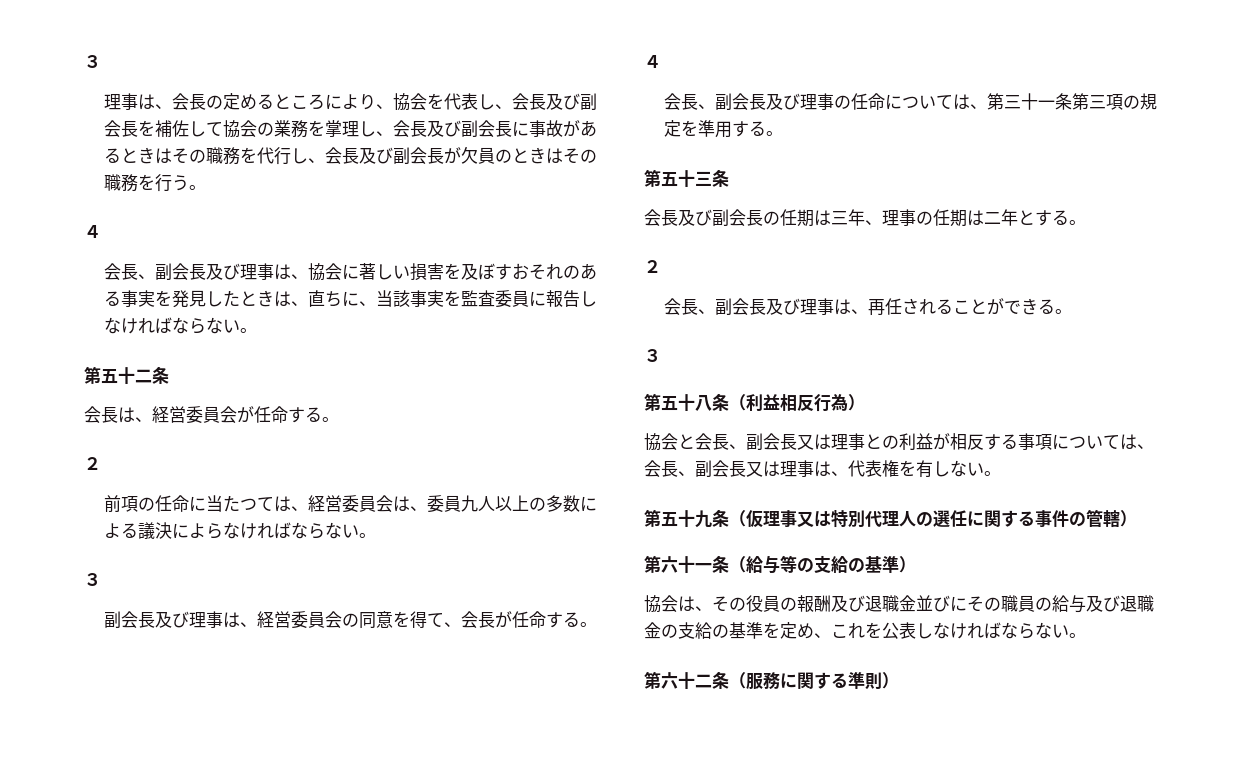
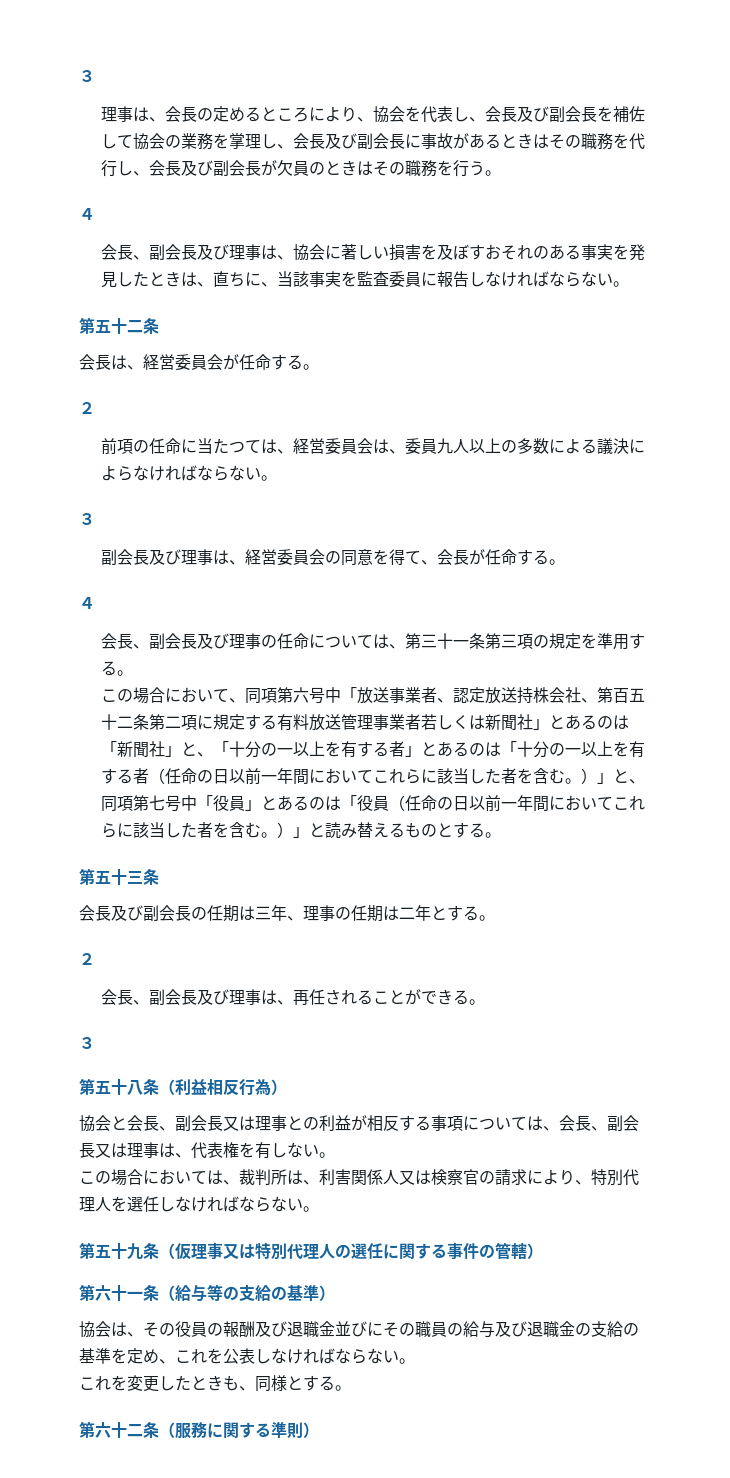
(783, 133) none -> [100,687,645,704] [100,714,629,731] [100,741,645,758] [100,768,645,785] [100,795,645,812] [100,822,501,838] // この場合において、同項第六号中「放送事業者、認定放送持株会社、第百五十二条第二項に規定する有料放送管理事業者若しくは新聞社」とあるのは「新聞社」と、「十分の一以上を有する者」とあるのは「十分の一以上を有する者（任命の日以前一年間においてこれらに該当した者を含む。）」と、同項第七号中「役員」とあるのは「役員（任命の日以前一年間においてこれらに該当した者を含む。）」と読み替えるものとする。
(1001, 473) none -> [79,1169,639,1186] [79,1196,319,1212] // この場合においては、裁判所は、利害関係人又は検察官の請求により、特別代理人を選任しなければならない。
(1086, 635) none -> [79,1375,351,1392] // これを変更したときも、同様とする。

